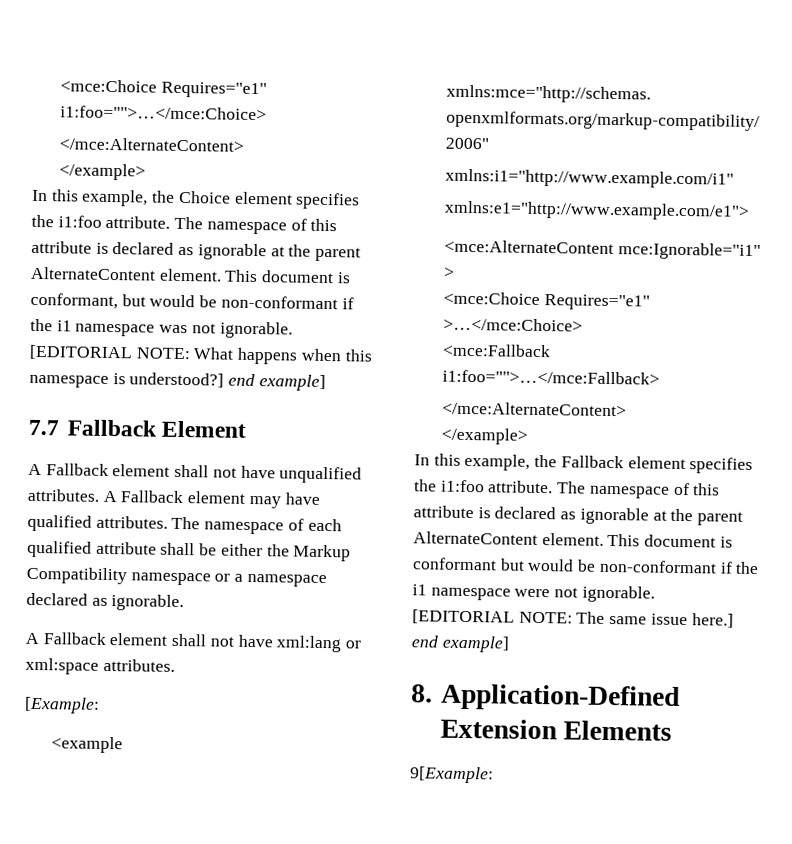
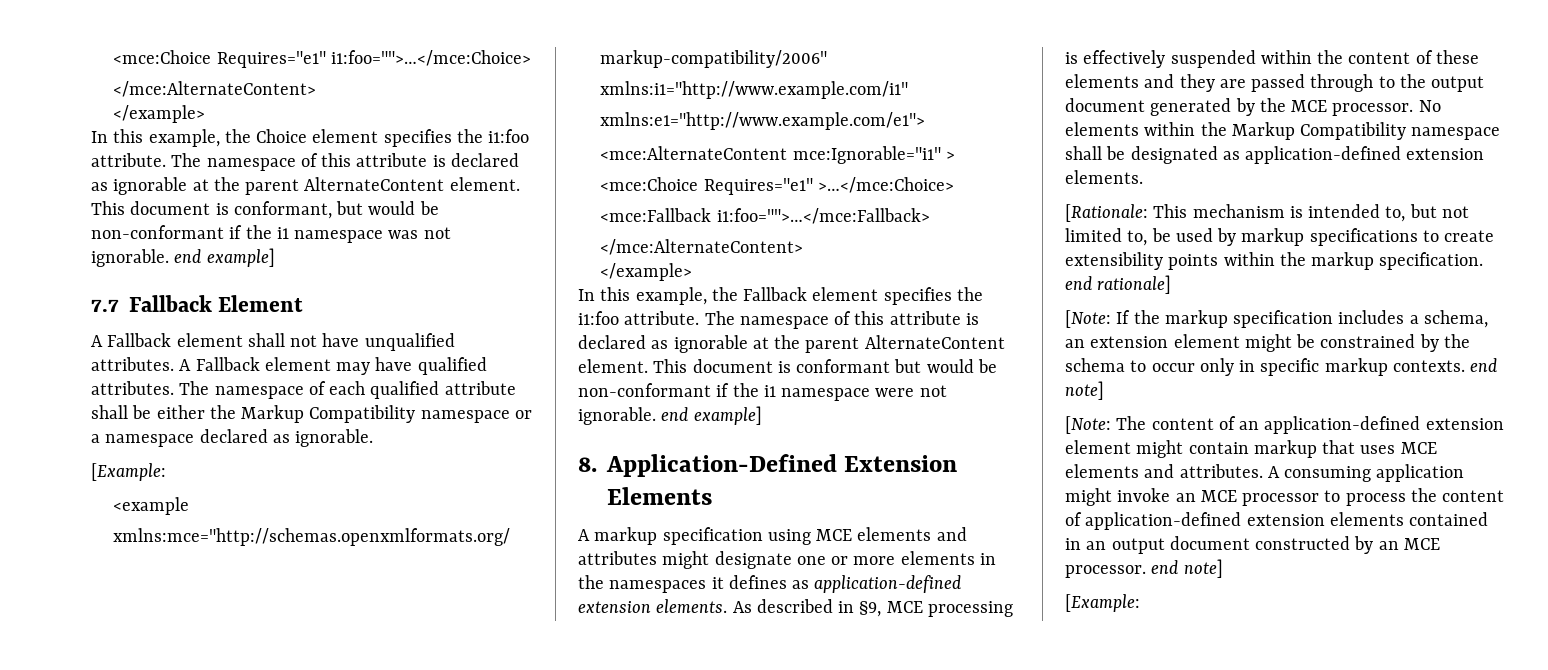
[29,344,373,365] [29,372,225,388] [EDITORIAL NOTE: What happens when this namespace is understood?] -> (169, 258) none
[25,632,362,653] [25,657,175,675] // A Fallback element shall not have xml:lang or xml:space attributes. -> (374, 438) none
[412,609,734,628] [EDITORIAL NOTE: The same issue here.] -> (656, 416) none
[409,766,494,784] 9[Example: -> [578,527,967,545] [578,551,996,569] [578,575,962,593] [578,599,1013,617] [1065,50,1479,68] [1065,74,1485,92] [1065,98,1441,116] [1065,122,1501,140] [1065,146,1485,164] [1065,170,1143,184] [1065,204,1469,222] [1065,228,1495,246] [1065,252,1484,270] [1065,275,1172,294] [1065,310,1488,328] [1065,334,1470,352] [1065,358,1498,376] [1065,381,1104,400] [1065,416,1504,434] [1065,440,1437,458] [1065,464,1465,482] [1065,488,1505,506] [1065,512,1489,530] [1065,536,1440,554] [1065,559,1223,578] [1065,594,1140,612] A markup specification using MCE elements and attributes might designate one or more elements in the namespaces it defines as application-defined extension elements. As described in §9, MCE processing is effectively suspended within the content of these elements and they are passed through to the output document generated by the MCE processor. No elements within the Markup Compatibility namespace shall be designated as application-defined extension elements. // [Rationale: This mechanism is intended to, but not limited to, be used by markup specifications to create extensibility points within the markup specification. end rationale] // [Note: If the markup specification includes a schema, an extension element might be constrained by the schema to occur only in specific markup contexts. end note] // [Note: The content of an application-defined extension element might contain markup that uses MCE elements and attributes. A consuming application might invoke an MCE processor to process the content of application-defined extension elements contained in an output document constructed by an MCE processor. end note] // [Example:

